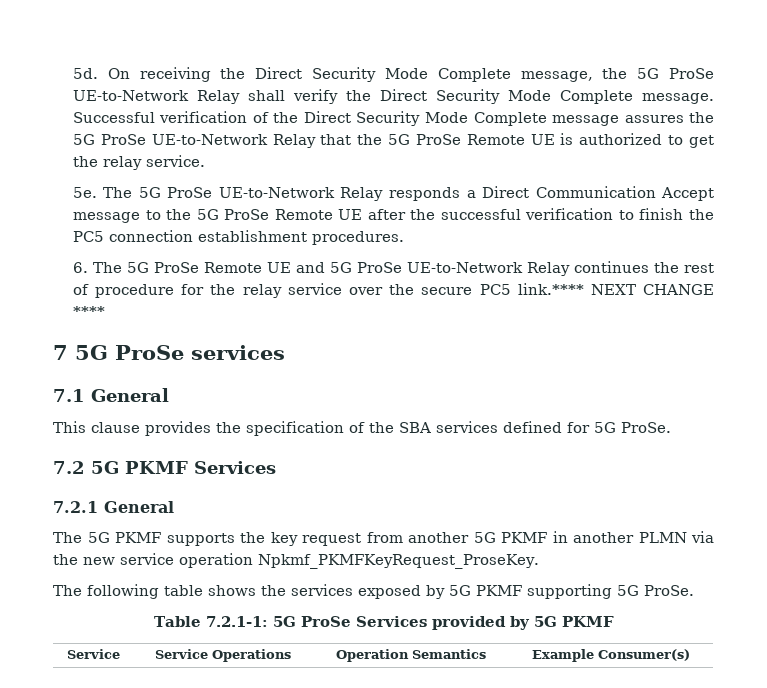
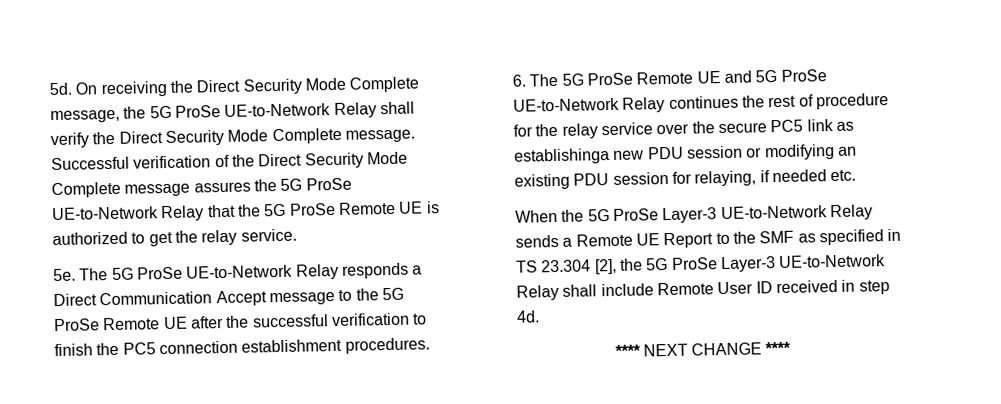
[517,283,715,295] [72,306,105,317] [53,345,285,360] [53,388,169,402] [53,421,671,436] [53,461,276,474] [53,501,174,513] [53,531,714,546] [53,553,539,569] [53,584,694,599] [153,616,614,630] [67,649,120,659] [155,649,291,662] [335,649,486,662] [531,649,690,662] link.**** NEXT CHANGE **** // 7 5G ProSe services // 7.1 General // This clause provides the specification of the SBA services defined for 5G ProSe. // 7.2 5G PKMF Services // 7.2.1 General // The 5G PKMF supports the key request from another 5G PKMF in another PLMN via the new service operation Npkmf_PKMFKeyRequest_ProseKey. // The following table shows the services exposed by 5G PKMF supporting 5G ProSe. // Table 7.2.1-1: 5G ProSe Services provided by 5G PKMF // Service | Service Operations | Operation Semantics | Example Consumer(s) -> [806,118,854,132] [513,143,857,165] [513,169,857,190] [514,204,873,224] [514,228,902,249] [515,254,887,275] [515,279,890,301] [515,310,540,323] [614,341,792,357] link as establishinga new PDU session or modifying an existing PDU session for relaying, if needed etc. // When the 5G ProSe Layer-3 UE-to-Network Relay sends a Remote UE Report to the SMF as specified in TS 23.304 [2], the 5G ProSe Layer-3 UE-to-Network Relay shall include Remote User ID received in step 4d. // **** NEXT CHANGE ****

